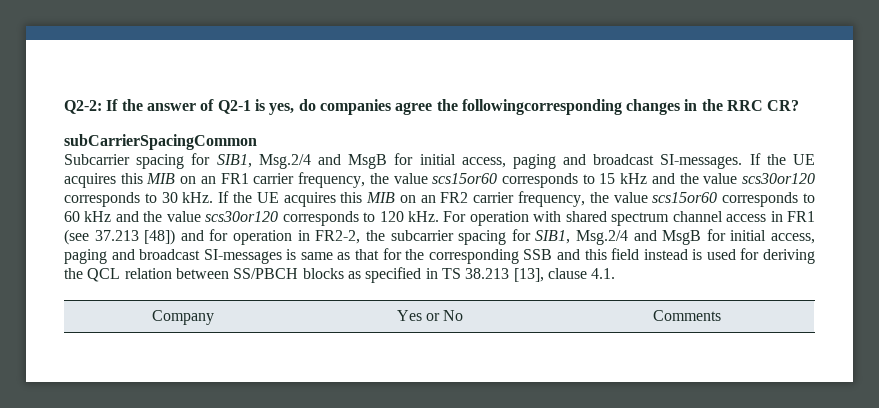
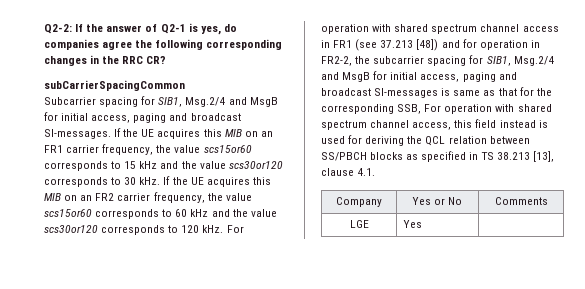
[461,99,622,115] followingcorresponding -> [155,39,283,50] following corresponding
[523,249,580,260] SSB and -> [397,104,552,114] [321,120,452,130] SSB, For operation with shared spectrum channel access,
(721, 315) none -> [349,220,369,228] [402,220,422,228] // LGE | Yes |

